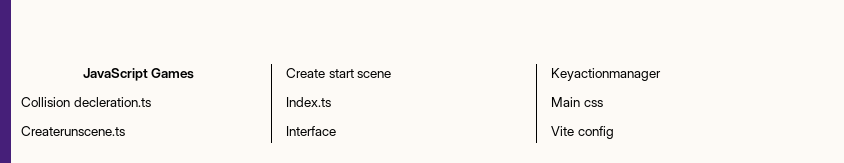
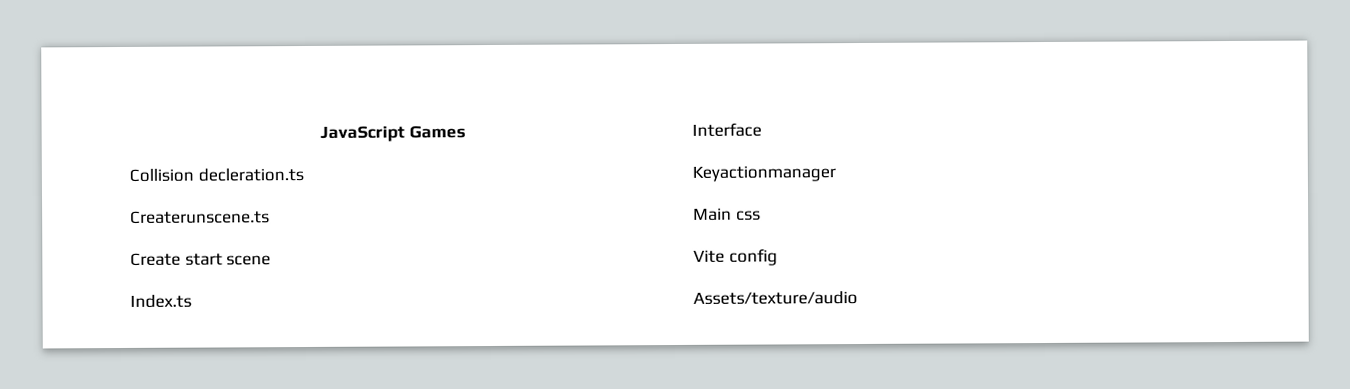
(614, 132) none -> [693,291,858,305] // Assets/texture/audio

